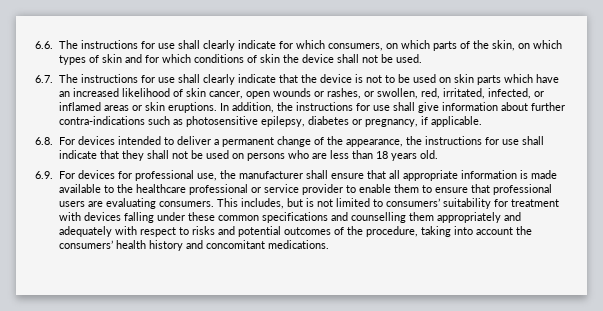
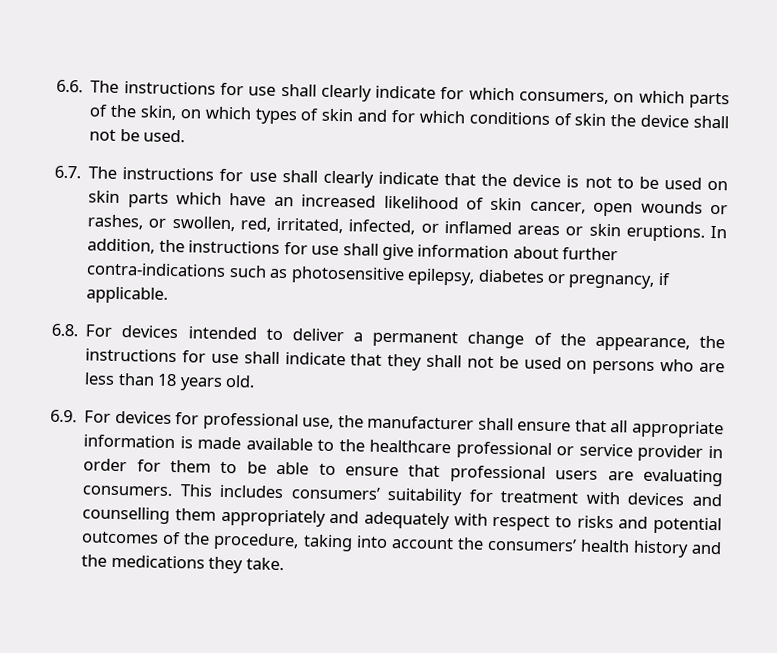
[345,184,419,193] to enable them -> [707,445,723,459] [83,458,310,475] in order for them to be able
[240,198,383,209] includes, but is not limited to -> [219,484,285,499] includes
[123,212,328,223] falling under these common specifications -> (685, 499) none
[205,240,329,249] concomitant medications. -> [81,554,284,574] the medications they take.

